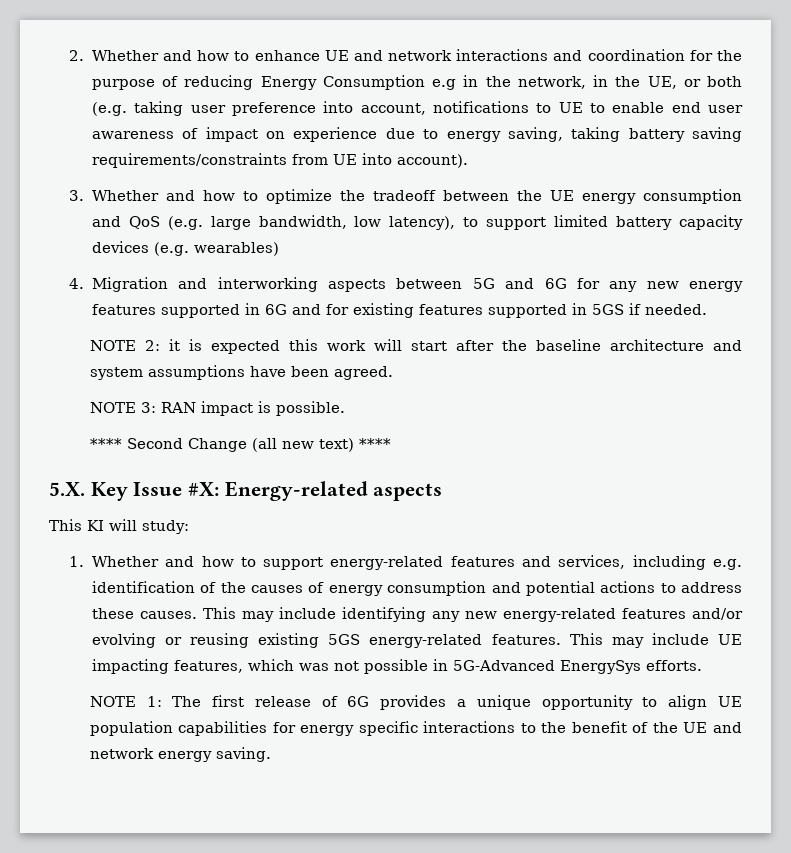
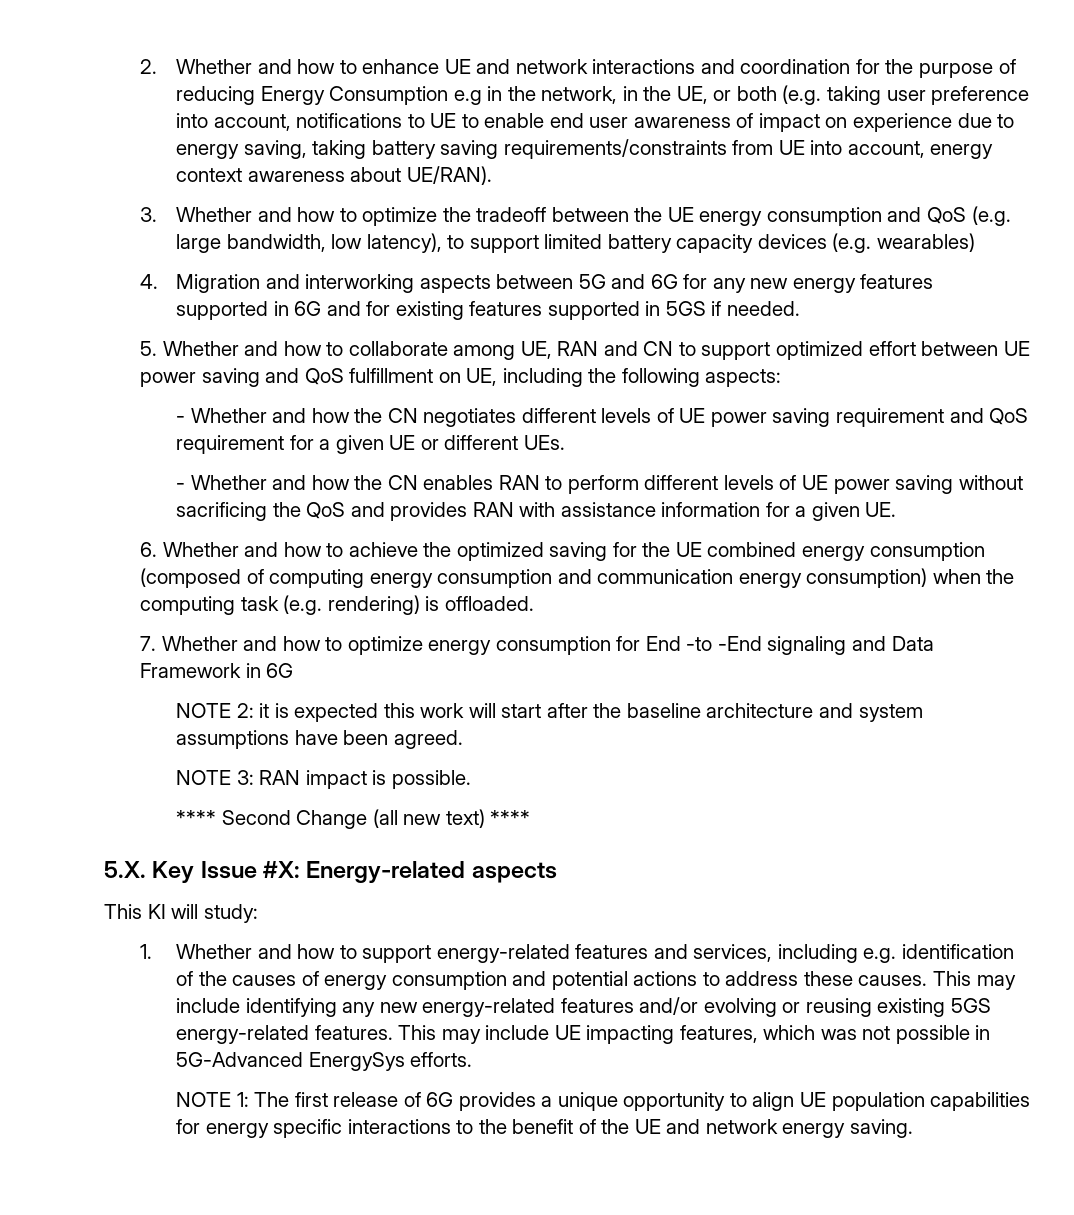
[396,154,468,168] account). -> [847,141,994,159] [176,166,492,185] account, energy context awareness about UE/RAN).
(707, 309) none -> [140,341,1030,360] [140,368,782,387] [176,408,1029,427] [176,435,565,454] [176,475,1023,494] [176,502,897,521] [140,542,985,561] [140,568,1015,588] [140,595,534,615] [140,636,934,655] [140,663,294,678] // 5. Whether and how to collaborate among UE, RAN and CN to support optimized effort between UE power saving and QoS fulfillment on UE, including the following aspects: // - Whether and how the CN negotiates different levels of UE power saving requirement and QoS requirement for a given UE or different UEs. // - Whether and how the CN enables RAN to perform different levels of UE power saving without sacrificing the QoS and provides RAN with assistance information for a given UE. // 6. Whether and how to achieve the optimized saving for the UE combined energy consumption (composed of computing energy consumption and communication energy consumption) when the computing task (e.g. rendering) is offloaded. // 7. Whether and how to optimize energy consumption for End -to -End signaling and Data Framework in 6G

